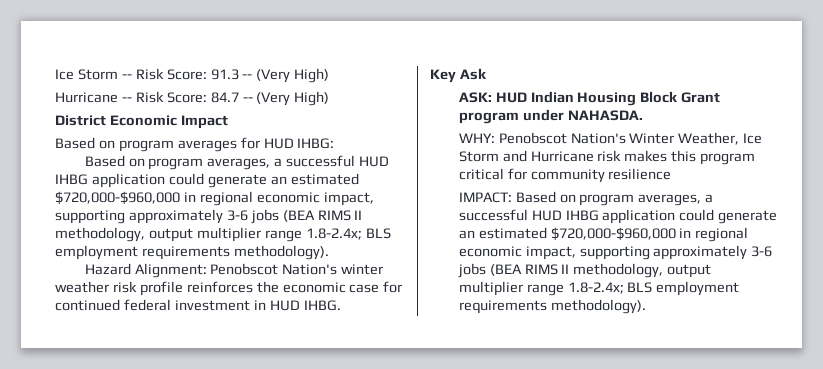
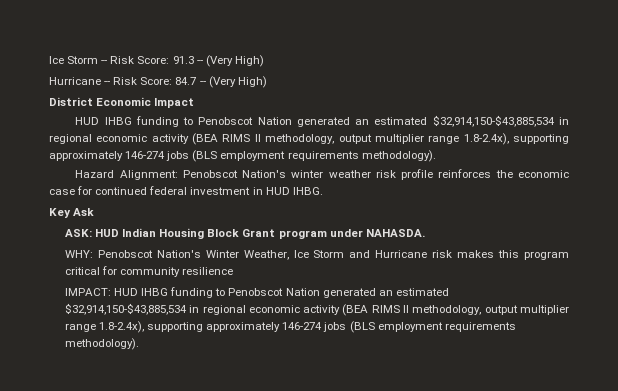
[55,137,335,152] [84,155,390,170] [55,173,359,188] [55,191,374,206] [55,209,363,224] [55,227,391,242] Based on program averages for HUD IHBG: // Based on program averages, a successful HUD IHBG application could generate an estimated $720,000-$960,000 in regional economic impact, supporting approximately 3-6 jobs (BEA RIMS II methodology, output multiplier range 1.8-2.4x; BLS -> [75,115,569,127] [49,133,570,145] [49,150,218,162] HUD IHBG funding to Penobscot Nation generated an estimated $32,914,150-$43,885,534 in regional economic activity (BEA RIMS II methodology, output multiplier range 1.8-2.4x), supporting approximately 146-274 jobs (BLS
[515,191,714,206] [458,209,778,224] [458,227,749,242] [458,245,773,260] [457,263,712,278] [458,281,653,296] Based on program averages, a successful HUD IHBG application could generate an estimated $720,000-$960,000 in regional economic impact, supporting approximately 3-6 jobs (BEA RIMS II methodology, output multiplier range 1.8-2.4x; BLS -> [114,287,449,298] [64,303,570,316] [64,321,375,333] HUD IHBG funding to Penobscot Nation generated an estimated $32,914,150-$43,885,534 in regional economic activity (BEA RIMS II methodology, output multiplier range 1.8-2.4x), supporting approximately 146-274 jobs (BLS

